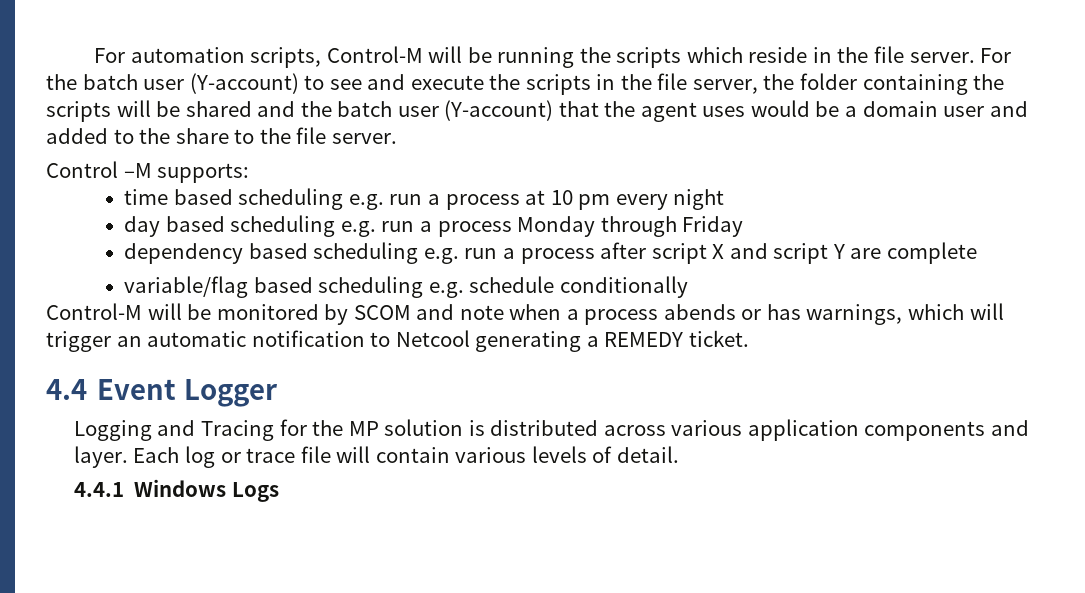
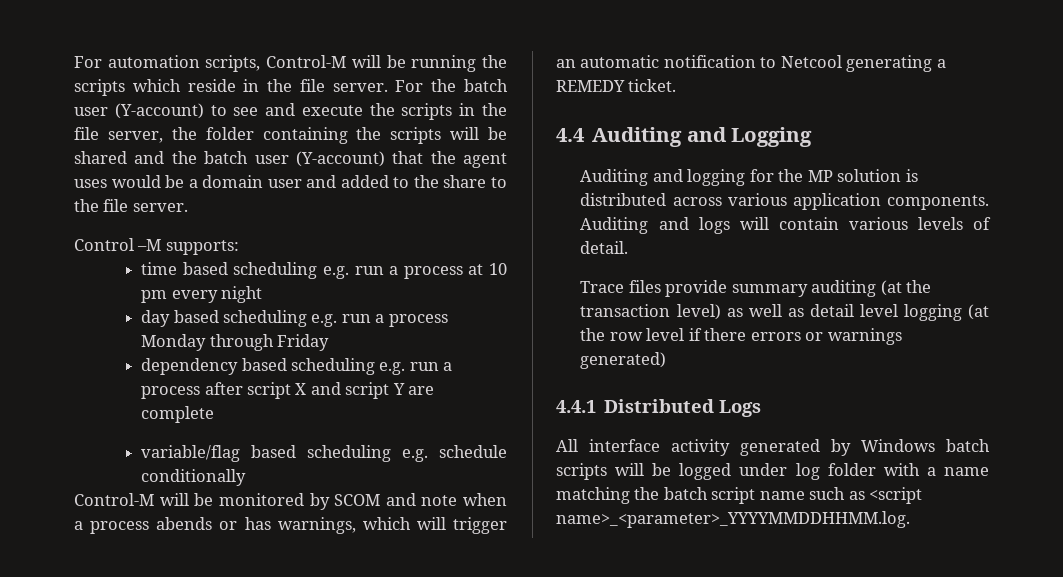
[97,379,278,407] [73,420,274,441] Event Logger // Logging and Tracing -> [592,127,813,147] [580,169,746,186] Auditing and Logging // Auditing and logging
[864,420,1029,441] [73,446,331,468] components and layer. Each log or trace file -> [887,195,989,210] [580,217,730,234] components. Auditing and logs
[73,479,279,502] 4.4.1 Windows Logs -> [580,280,932,297] [580,304,989,321] [580,328,902,345] [580,352,667,369] [556,399,762,417] [556,439,990,456] [556,463,989,480] [556,487,923,504] [556,511,910,528] Trace files provide summary auditing (at the transaction level) as well as detail level logging (at the row level if there errors or warnings generated) // 4.4.1 Distributed Logs // All interface activity generated by Windows batch scripts will be logged under log folder with a name matching the batch script name such as <script name>_<parameter>_YYYYMMDDHHMM.log.

